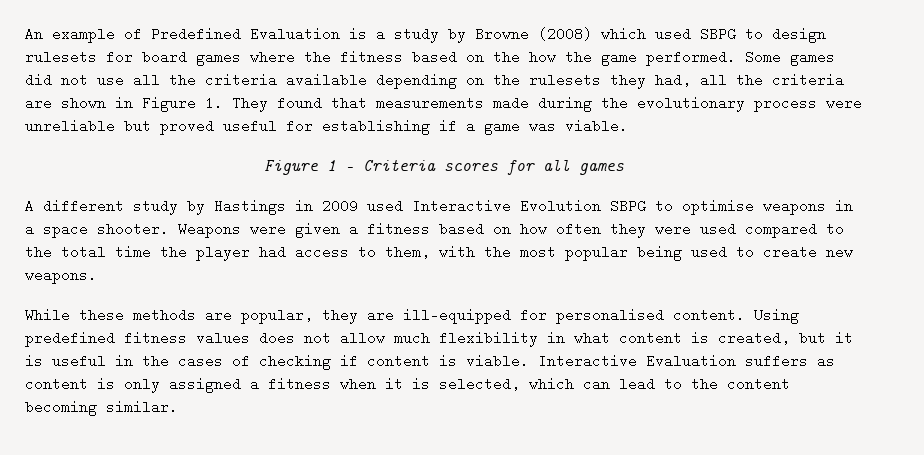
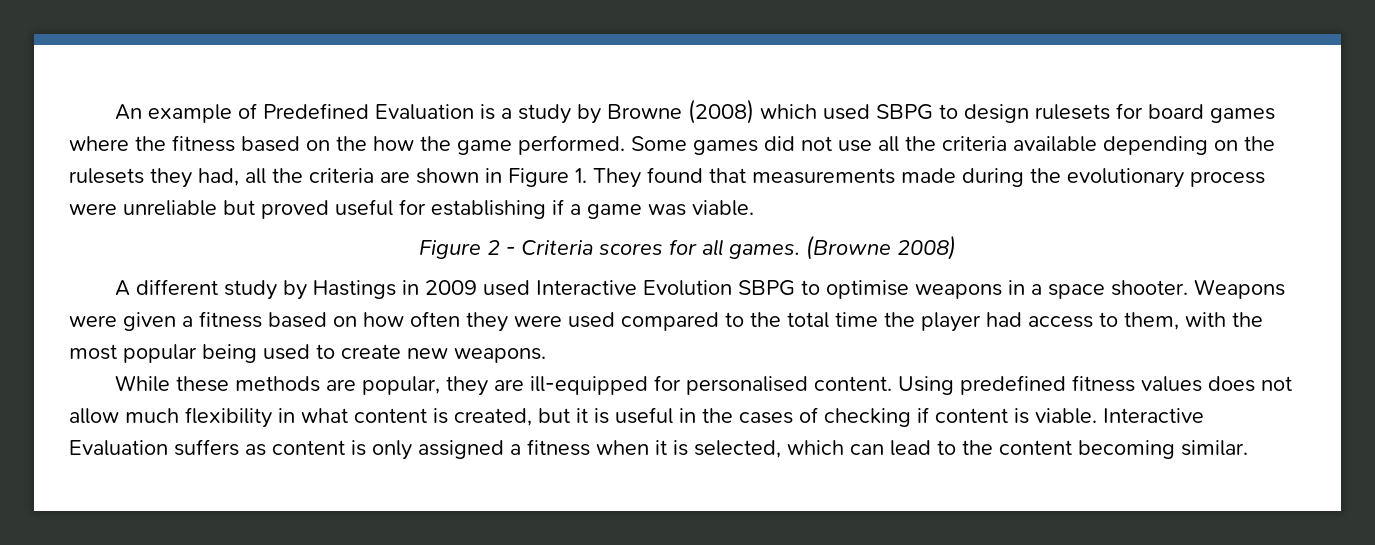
[326,160,336,171] 1 -> [487,240,500,255] 2
[578,163,624,175] games -> [729,235,956,260] games. (Browne 2008)

